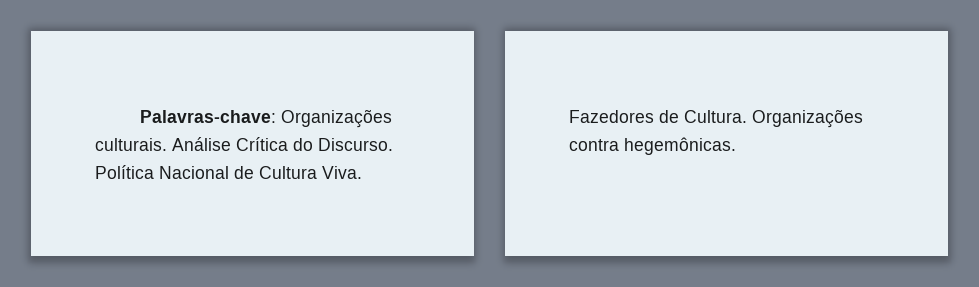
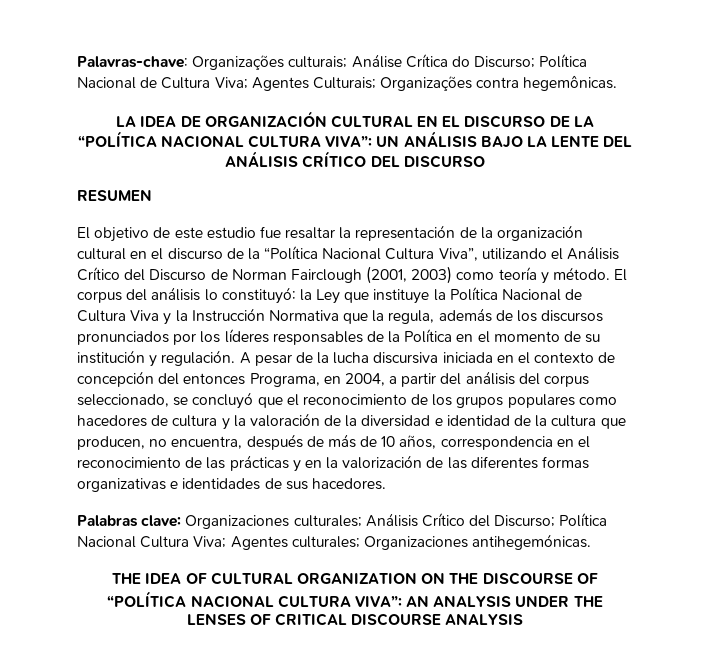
[95,138,167,151] culturais. -> [288,56,348,68] culturais;
[318,138,393,151] [95,165,362,179] [569,110,747,123] Discurso. Política Nacional de Cultura Viva. Fazedores de Cultura. -> [474,54,588,68] [77,77,376,91] Discurso; Política Nacional de Cultura Viva; Agentes Culturais;
(736, 146) none -> [116,111,594,128] [77,131,633,148] [225,151,485,168] [77,190,152,201] [77,225,584,242] [77,246,620,261] [77,266,628,284] [77,287,583,304] [77,308,604,325] [77,329,601,345] [77,350,616,367] [77,371,590,387] [77,392,617,409] [77,413,626,430] [77,434,591,450] [77,455,590,472] [77,478,386,492] [77,513,608,529] [77,534,592,550] [112,572,598,585] [107,591,603,608] [186,613,524,626] // LA IDEA DE ORGANIZACIÓN CULTURAL EN EL DISCURSO DE LA “POLÍTICA NACIONAL CULTURA VIVA”: UN ANÁLISIS BAJO LA LENTE DEL ANÁLISIS CRÍTICO DEL DISCURSO // RESUMEN // El objetivo de este estudio fue resaltar la representación de la organización cultural en el discurso de la “Política Nacional Cultura Viva”, utilizando el Análisis Crítico del Discurso de Norman Fairclough (2001, 2003) como teoría y método. El corpus del análisis lo constituyó: la Ley que instituye la Política Nacional de Cultura Viva y la Instrucción Normativa que la regula, además de los discursos pronunciados por los líderes responsables de la Política en el momento de su institución y regulación. A pesar de la lucha discursiva iniciada en el contexto de concepción del entonces Programa, en 2004, a partir del análisis del corpus seleccionado, se concluyó que el reconocimiento de los grupos populares como hacedores de cultura y la valoración de la diversidad e identidad de la cultura que producen, no encuentra, después de más de 10 años, correspondencia en el reconocimiento de las prácticas y en la valorización de las diferentes formas organizativas e identidades de sus hacedores. // Palabras clave: Organizaciones culturales; Análisis Crítico del Discurso; Política Nacional Cultura Viva; Agentes culturales; Organizaciones antihegemónicas. // THE IDEA OF CULTURAL ORGANIZATION ON THE DISCOURSE OF “POLÍTICA NACIONAL CULTURA VIVA”: AN ANALYSIS UNDER THE LENSES OF CRITICAL DISCOURSE ANALYSIS

